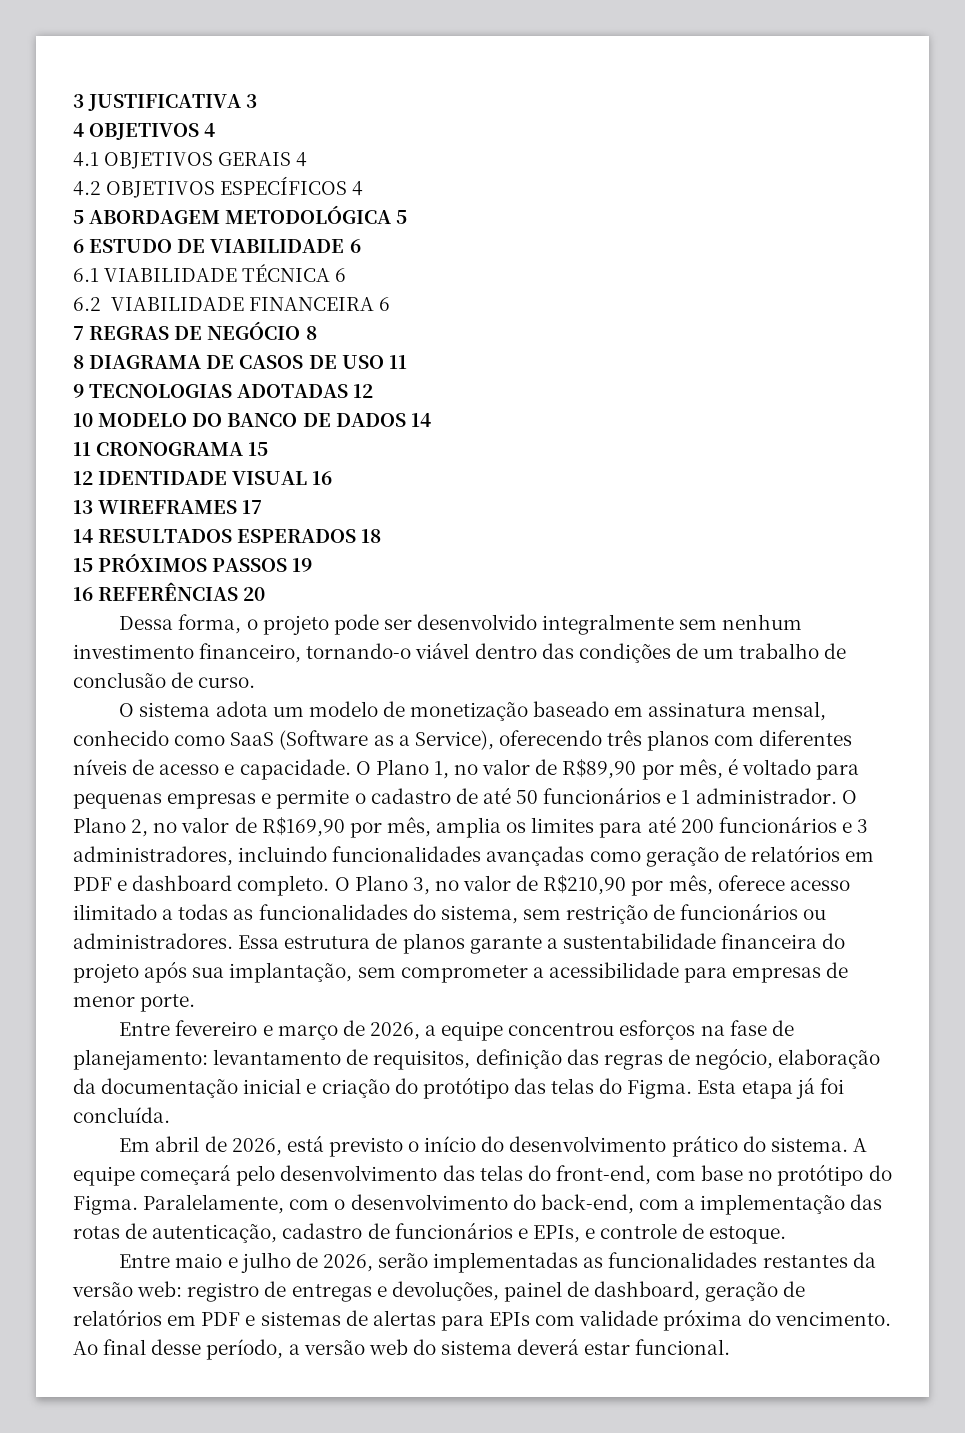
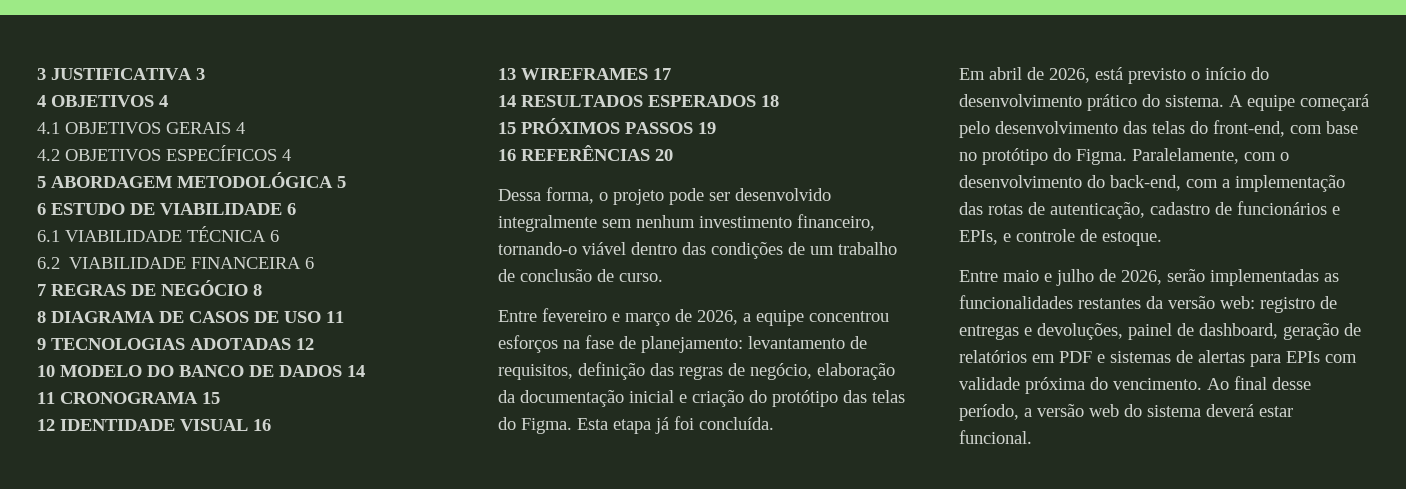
[119,701,826,721] [73,730,853,751] [73,758,860,780] [73,787,857,809] [73,816,869,838] [73,845,875,867] [73,875,850,896] [73,903,827,924] [73,933,846,954] [73,961,849,983] [73,994,196,1012] // O sistema adota um modelo de monetização baseado em assinatura mensal, conhecido como SaaS (Software as a Service), oferecendo três planos com diferentes níveis de acesso e capacidade. O Plano 1, no valor de R$89,90 por mês, é voltado para pequenas empresas e permite o cadastro de até 50 funcionários e 1 administrador. O Plano 2, no valor de R$169,90 por mês, amplia os limites para até 200 funcionários e 3 administradores, incluindo funcionalidades avançadas como geração de relatórios em PDF e dashboard completo. O Plano 3, no valor de R$210,90 por mês, oferece acesso ilimitado a todas as funcionalidades do sistema, sem restrição de funcionários ou administradores. Essa estrutura de planos garante a sustentabilidade financeira do projeto após sua implantação, sem comprometer a acessibilidade para empresas de menor porte. -> (663, 277) none

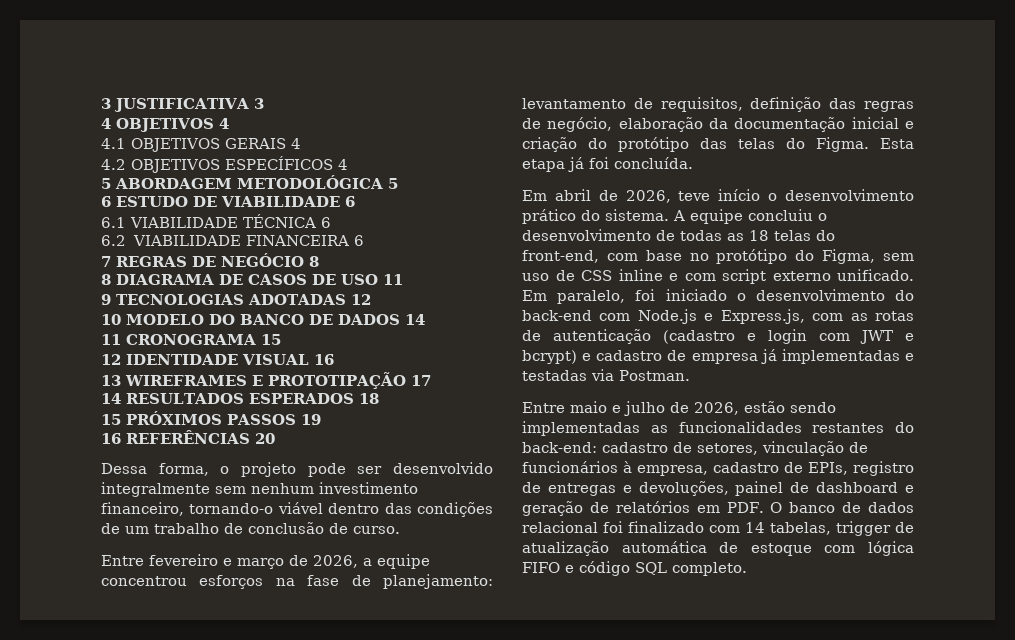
(648, 74) none -> [252,372,406,389] E PROTOTIPAÇÃO
[1095,67,1269,84] está previsto o início do -> [678,189,778,201] teve início o
[1300,94,1369,111] [959,121,1147,138] começará pelo desenvolvimento das -> [748,209,827,221] [522,229,769,241] concluiu o desenvolvimento de todas as 18
[1076,148,1289,165] [959,175,1345,192] [959,201,1340,219] [959,229,1162,246] Figma. Paralelamente, com o desenvolvimento do back-end, com a implementação das rotas de autenticação, cadastro de funcionários e EPIs, e controle de estoque. -> [822,249,914,264] [522,269,914,284] [522,289,914,304] [522,309,914,324] [522,329,914,344] [522,349,914,364] [522,369,690,381] Figma, sem uso de CSS inline e com script externo unificado. Em paralelo, foi iniciado o desenvolvimento do back-end com Node.js e Express.js, com as rotas de autenticação (cadastro e login com JWT e bcrypt) e cadastro de empresa já implementadas e testadas via Postman.
[1167,269,1205,282] serão -> [744,401,836,413] estão sendo
[1146,296,1255,309] da versão web: -> [895,422,914,433] [522,441,868,456] [522,461,848,476] do back-end: cadastro de setores, vinculação de funcionários à empresa, cadastro de EPIs,
[1199,323,1278,339] dashboard, -> [816,482,914,493] dashboard e
[1059,350,1357,367] [959,376,1311,394] [959,404,1293,421] [959,430,1032,444] PDF e sistemas de alertas para EPIs com validade próxima do vencimento. Ao final desse período, a versão web do sistema deverá estar funcional. -> [726,502,914,513] [522,521,914,536] [522,541,914,556] [522,561,747,576] PDF. O banco de dados relacional foi finalizado com 14 tabelas, trigger de atualização automática de estoque com lógica FIFO e código SQL completo.

